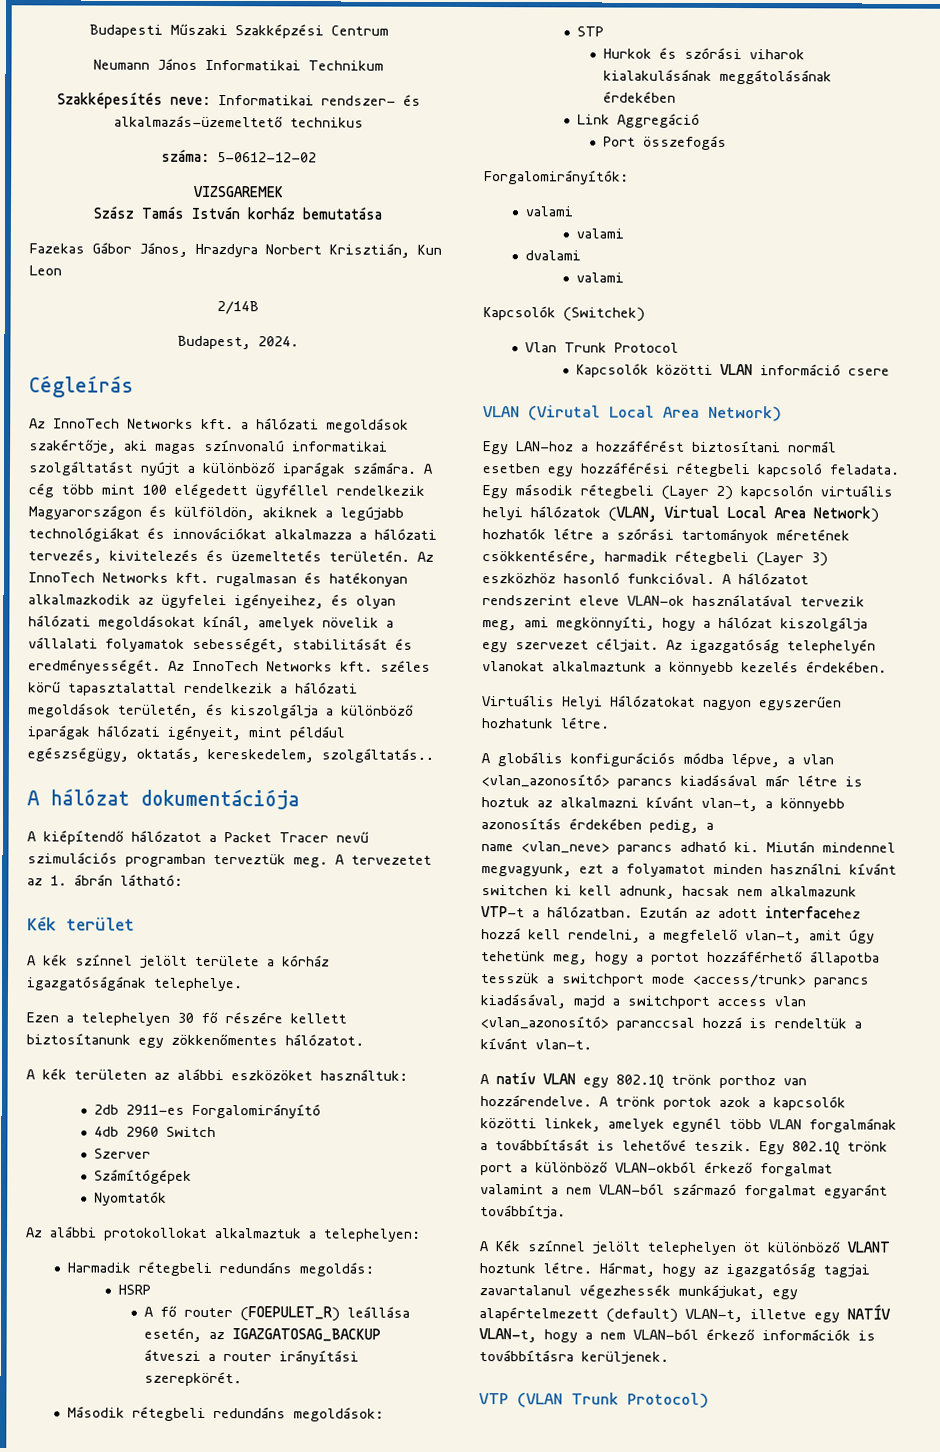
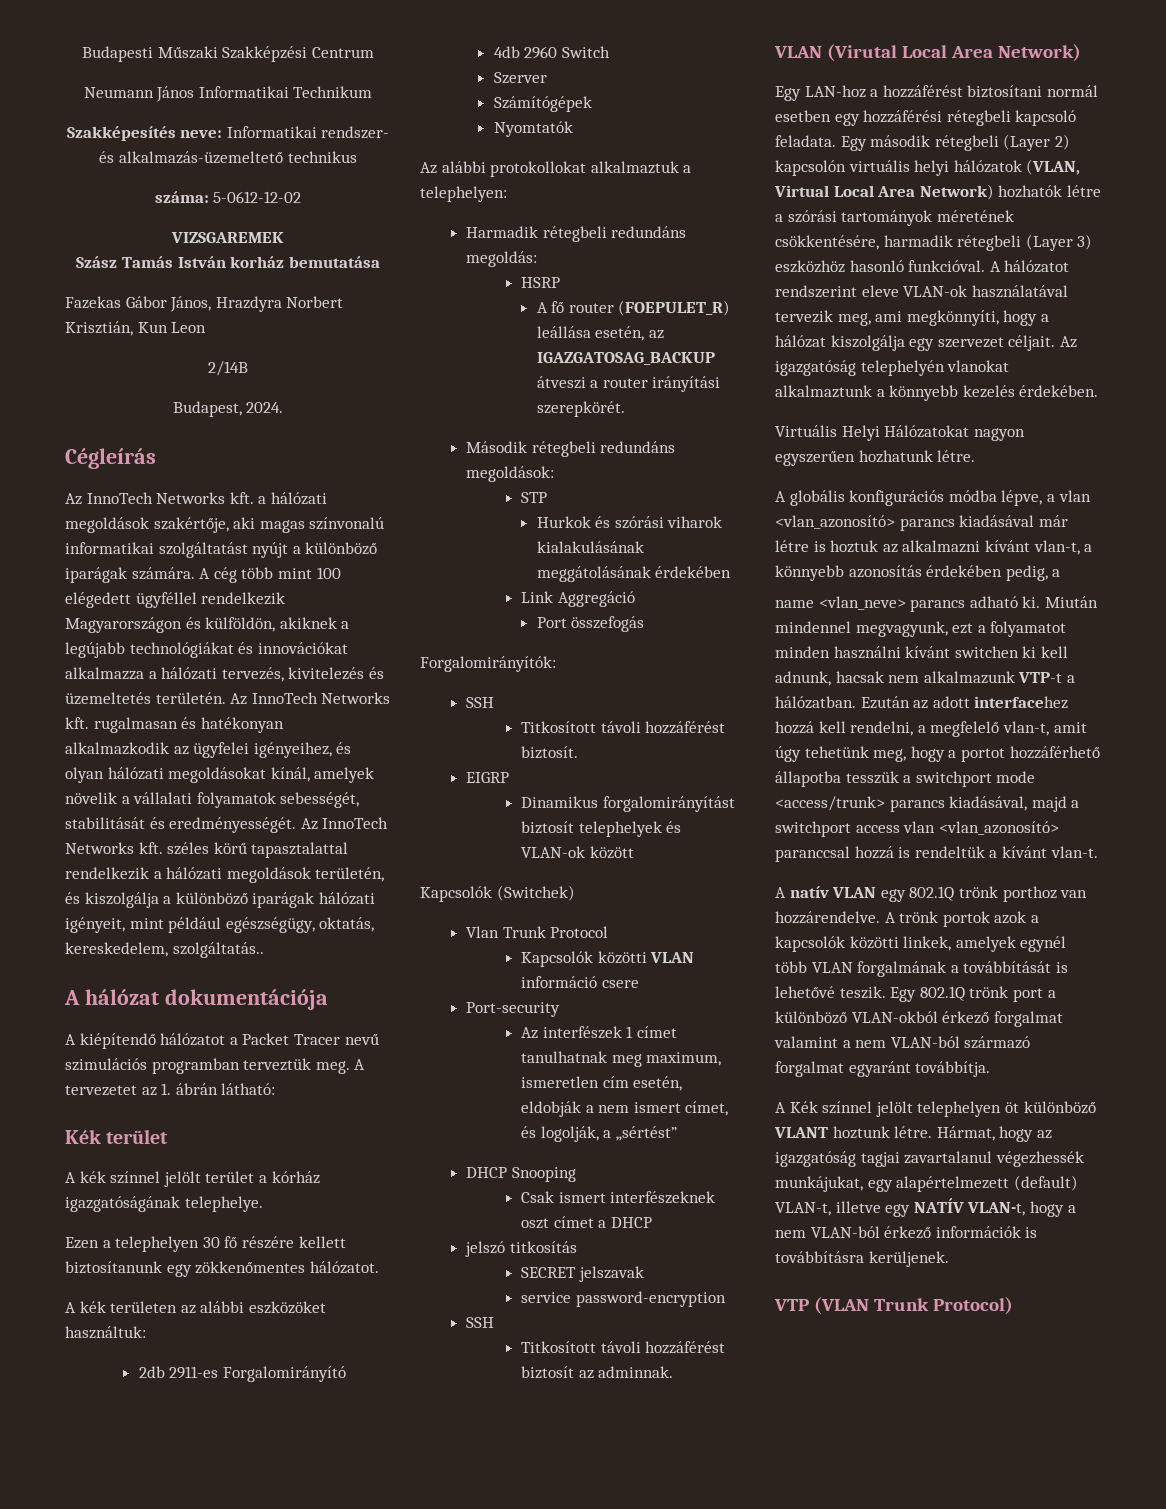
[195,955,260,967] területe -> [205,1171,255,1183] terület
[524,206,573,217] [576,228,625,239] [524,250,581,261] [576,272,625,283] valami // valami // dvalami // valami -> [466,697,495,708] [520,721,726,734] [520,746,578,759] [466,772,510,783] [520,796,735,812] [520,821,682,837] [520,846,634,859] SSH // Titkosított távoli hozzáférést biztosít. // EIGRP // Dinamikus forgalomirányítást biztosít telephelyek és VLAN-ok között
(891, 372) none -> [466,1002,561,1017] [520,1026,677,1039] [520,1051,722,1067] [520,1076,683,1091] [520,1101,729,1117] [520,1126,677,1142] [466,1167,576,1182] [520,1191,716,1204] [520,1216,652,1229] [465,1241,577,1257] [520,1266,644,1282] [520,1291,726,1307] [466,1317,495,1328] [520,1341,726,1354] [520,1366,674,1379] // Port-security // Az interfészek 1 címet tanulhatnak meg maximum, ismeretlen cím esetén, eldobják a nem ismert címet, és logolják, a „sértést” // DHCP Snooping // Csak ismert interfészeknek oszt címet a DHCP // jelszó titkosítás // SECRET jelszavak // service password-encryption // SSH // Titkosított távoli hozzáférést biztosít az adminnak.

